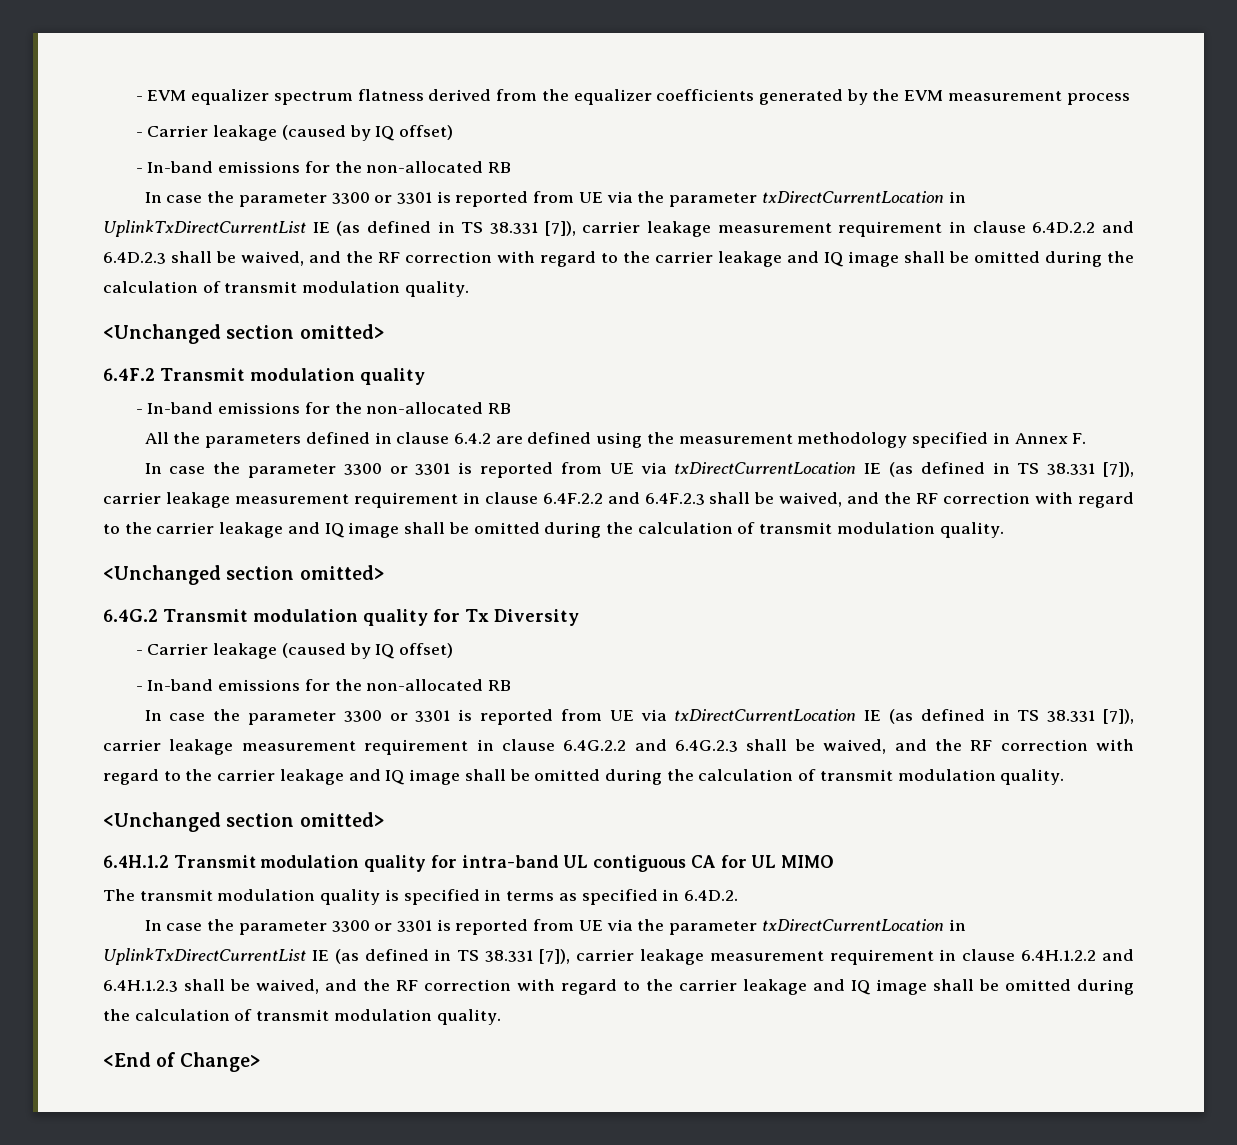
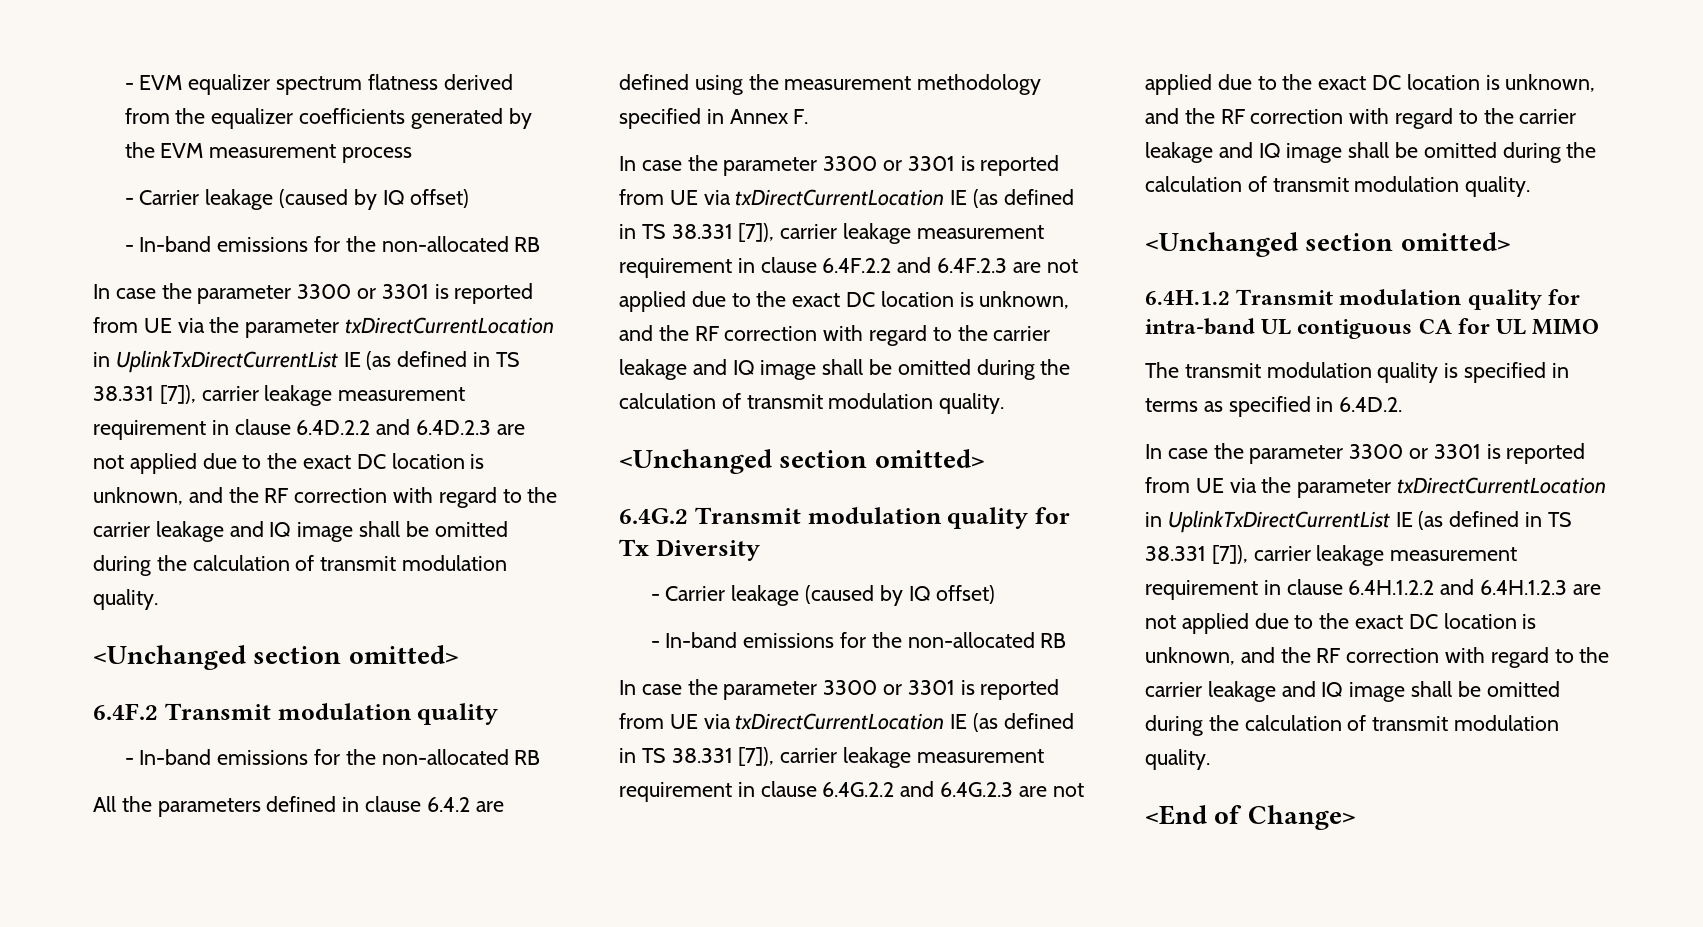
[171,251,304,266] shall be waived, -> [496,424,525,435] [93,453,485,474] [93,487,183,505] are not applied due to the exact DC location is unknown,
[709,492,843,507] shall be waived, -> [1012,259,1078,273] [619,291,1070,312] are not applied due to the exact DC location is unknown,
[746,739,887,754] shall be waived, -> [1018,783,1084,797] [1145,74,1596,95] are not applied due to the exact DC location is unknown,
[184,979,319,994] shall be waived, -> [1572,584,1601,595] [1145,613,1537,634] [1145,647,1235,665] are not applied due to the exact DC location is unknown,

